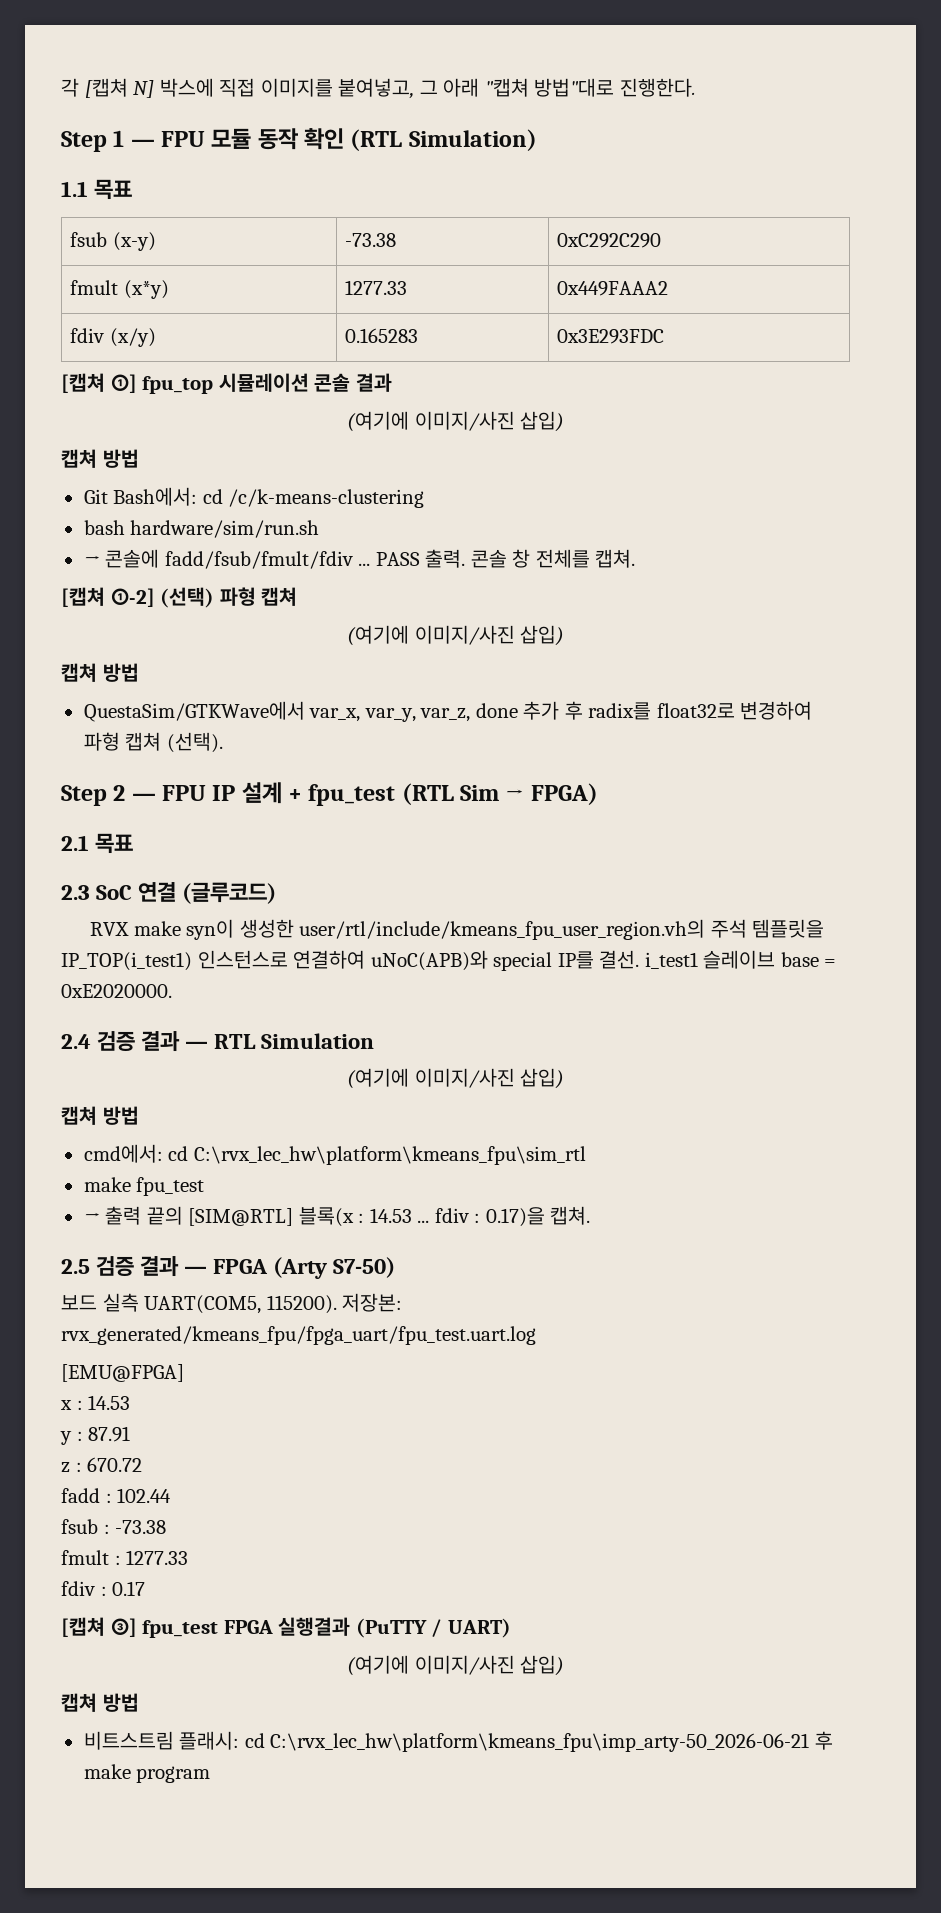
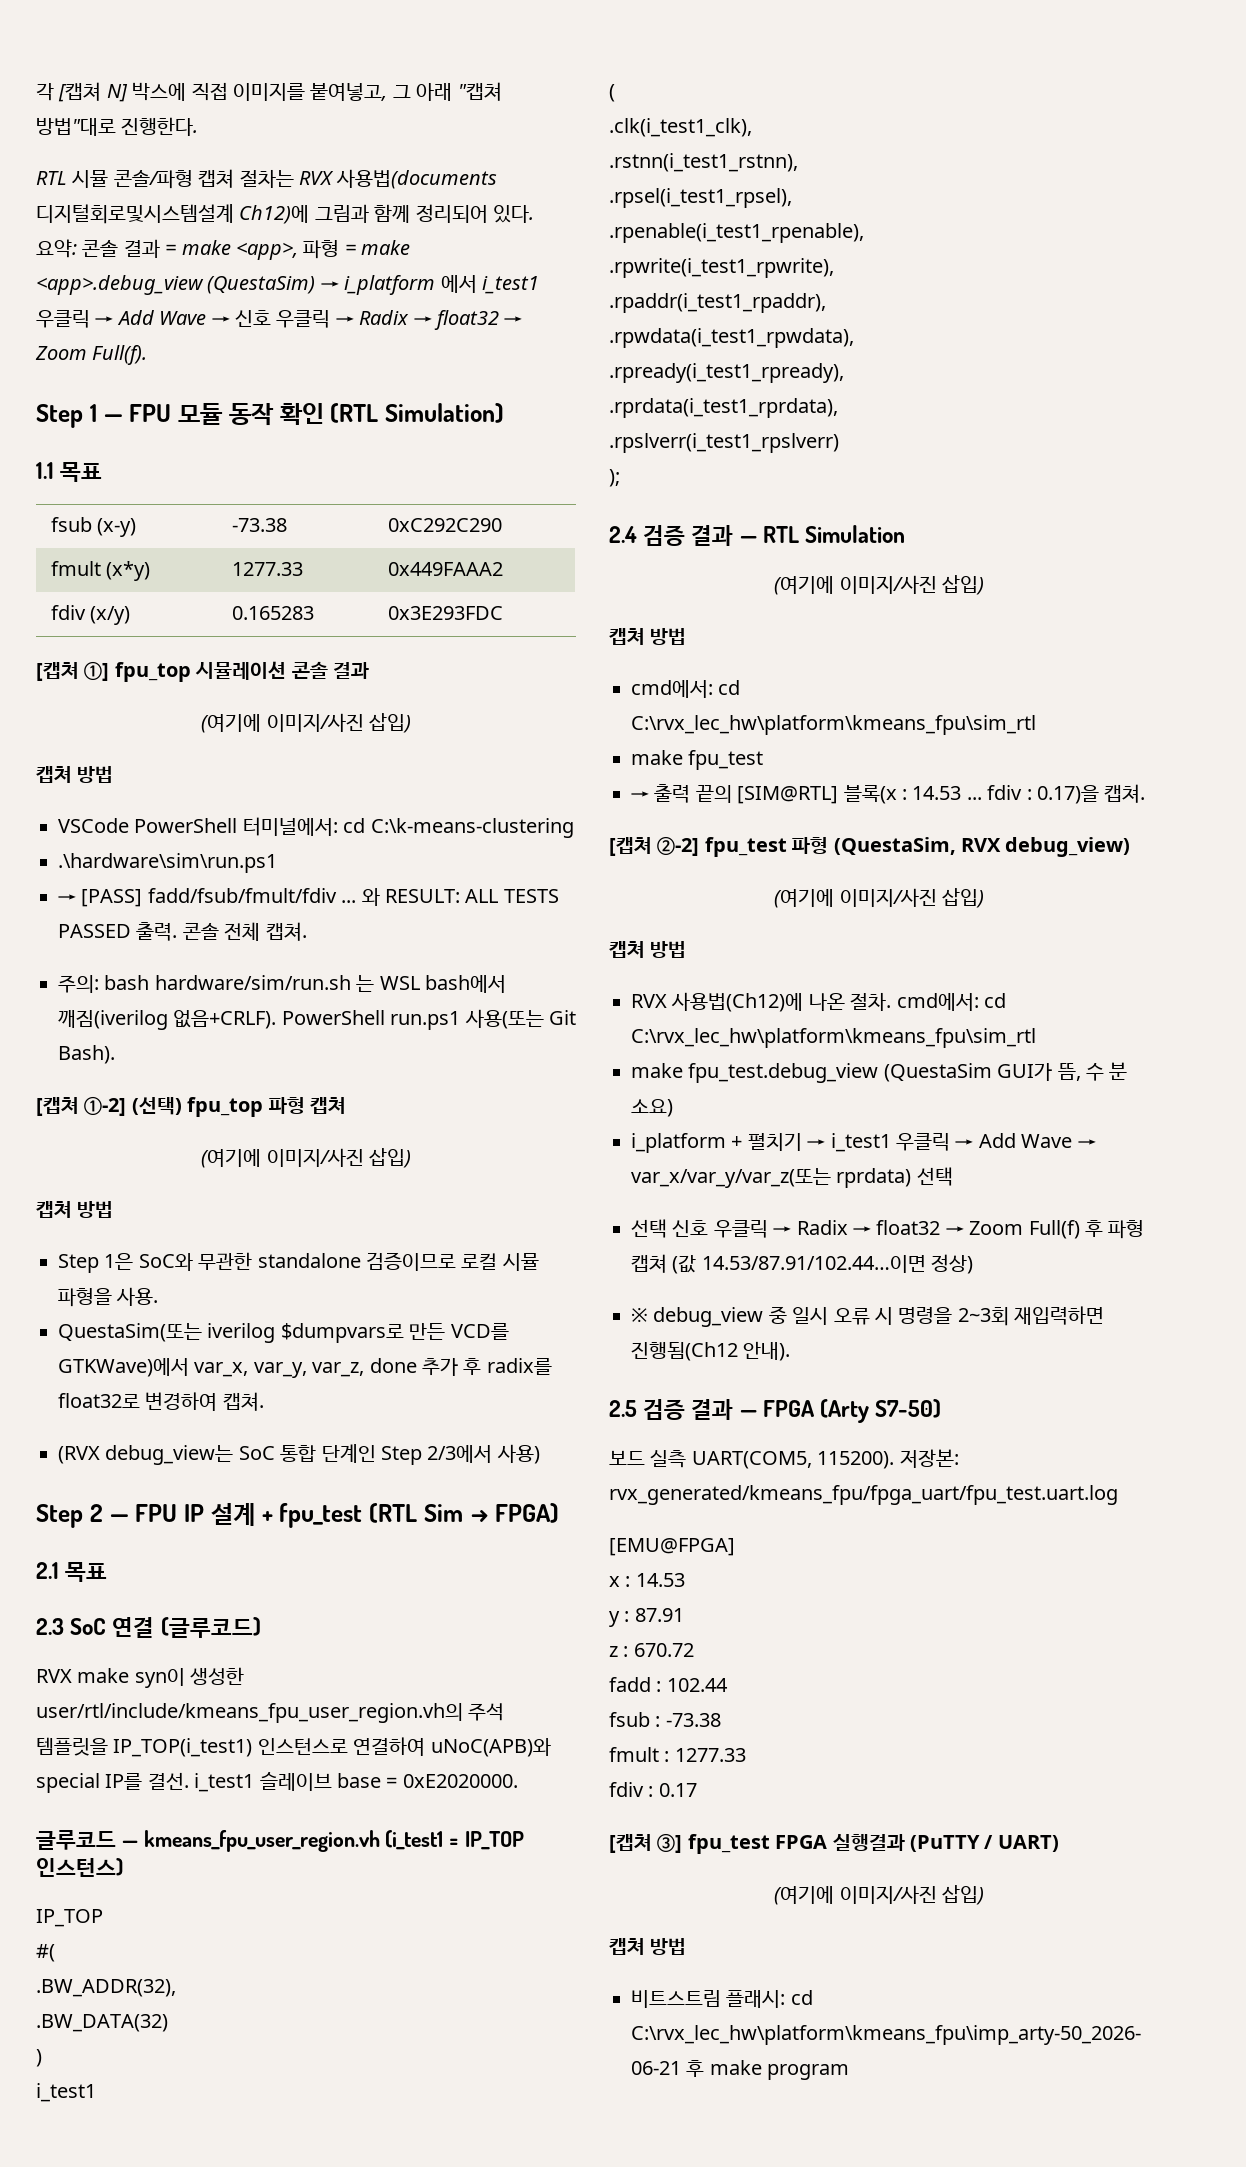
(696, 87) none -> [36,169,498,189] [36,204,534,224] [36,239,411,260] [36,275,539,295] [36,310,523,330] [35,345,148,365] // RTL 시뮬 콘솔/파형 캡쳐 절차는 RVX 사용법(documents 디지털회로및시스템설계 Ch12)에 그림과 함께 정리되어 있다. 요약: 콘솔 결과 = make <app>, 파형 = make <app>.debug_view (QuestaSim) → i_platform 에서 i_test1 우클릭 → Add Wave → 신호 우클릭 → Radix → float32 → Zoom Full(f).
[83,487,425,508] [83,520,320,538] [83,549,636,569] Git Bash에서: cd /c/k-means-clustering // bash hardware/sim/run.sh // → 콘솔에 fadd/fsub/fmult/fdiv ... PASS 출력. 콘솔 창 전체를 캡쳐. -> [58,817,574,838] [58,853,277,873] [58,888,559,907] [58,922,307,941] [58,975,506,993] [58,1009,576,1030] [58,1045,115,1064] VSCode PowerShell 터미널에서: cd C:\k-means-clustering // .\hardware\sim\run.ps1 // → [PASS] fadd/fsub/fmult/fdiv ... 와 RESULT: ALL TESTS PASSED 출력. 콘솔 전체 캡쳐. // 주의: bash hardware/sim/run.sh 는 WSL bash에서 깨짐(iverilog 없음+CRLF). PowerShell run.ps1 사용(또는 Git Bash).
(215, 597) none -> [187,1097,264,1117] fpu_top
[83,701,305,722] QuestaSim/GTKWave에서 -> [58,1252,539,1273] [58,1287,159,1307] [58,1323,509,1343] [58,1358,189,1377] Step 1은 SoC와 무관한 standalone 검증이므로 로컬 시뮬 파형을 사용. // QuestaSim(또는 iverilog $dumpvars로 만든 VCD를 GTKWave)에서
[83,732,223,753] 파형 캡쳐 (선택). -> [222,1392,264,1411] [58,1444,540,1465] 캡쳐. // (RVX debug_view는 SoC 통합 단계인 Step 2/3에서 사용)
(172, 991) none -> [36,1830,525,1852] [36,1858,123,1877] [36,1909,103,1927] [36,1944,55,1962] [36,1979,176,1997] [36,2014,168,2032] [36,2049,42,2067] [36,2083,96,2102] [609,84,615,102] [609,118,752,137] [609,153,798,172] [609,188,792,208] [609,223,864,243] [609,258,834,278] [609,293,826,313] [609,328,854,348] [609,363,844,383] [609,398,838,418] [609,433,839,453] [609,469,620,487] // 글루코드 — kmeans_fpu_user_region.vh (i_test1 = IP_TOP 인스턴스) // IP_TOP // #( // .BW_ADDR(32), // .BW_DATA(32) // ) // i_test1 // ( // .clk(i_test1_clk), // .rstnn(i_test1_rstnn), // .rpsel(i_test1_rpsel), // .rpenable(i_test1_rpenable), // .rpwrite(i_test1_rpwrite), // .rpaddr(i_test1_rpaddr), // .rpwdata(i_test1_rpwdata), // .rpready(i_test1_rpready), // .rprdata(i_test1_rprdata), // .rpslverr(i_test1_rpslverr) // );
(591, 1215) none -> [609,836,1131,857] [774,888,984,908] [609,941,687,958] [631,992,1006,1012] [631,1028,1036,1048] [631,1062,1128,1083] [631,1099,673,1117] [631,1133,1096,1153] [631,1167,953,1188] [631,1219,1145,1239] [631,1254,974,1274] [631,1306,1105,1327] [631,1341,791,1361] // [캡쳐 ②-2] fpu_test 파형 (QuestaSim, RVX debug_view) // (여기에 이미지/사진 삽입) // 캡쳐 방법 // RVX 사용법(Ch12)에 나온 절차. cmd에서: cd C:\rvx_lec_hw\platform\kmeans_fpu\sim_rtl // make fpu_test.debug_view (QuestaSim GUI가 뜸, 수 분 소요) // i_platform + 펼치기 → i_test1 우클릭 → Add Wave → var_x/var_y/var_z(또는 rprdata) 선택 // 선택 신호 우클릭 → Radix → float32 → Zoom Full(f) 후 파형 캡쳐 (값 14.53/87.91/102.44…이면 정상) // ※ debug_view 중 일시 오류 시 명령을 2~3회 재입력하면 진행됨(Ch12 안내).

